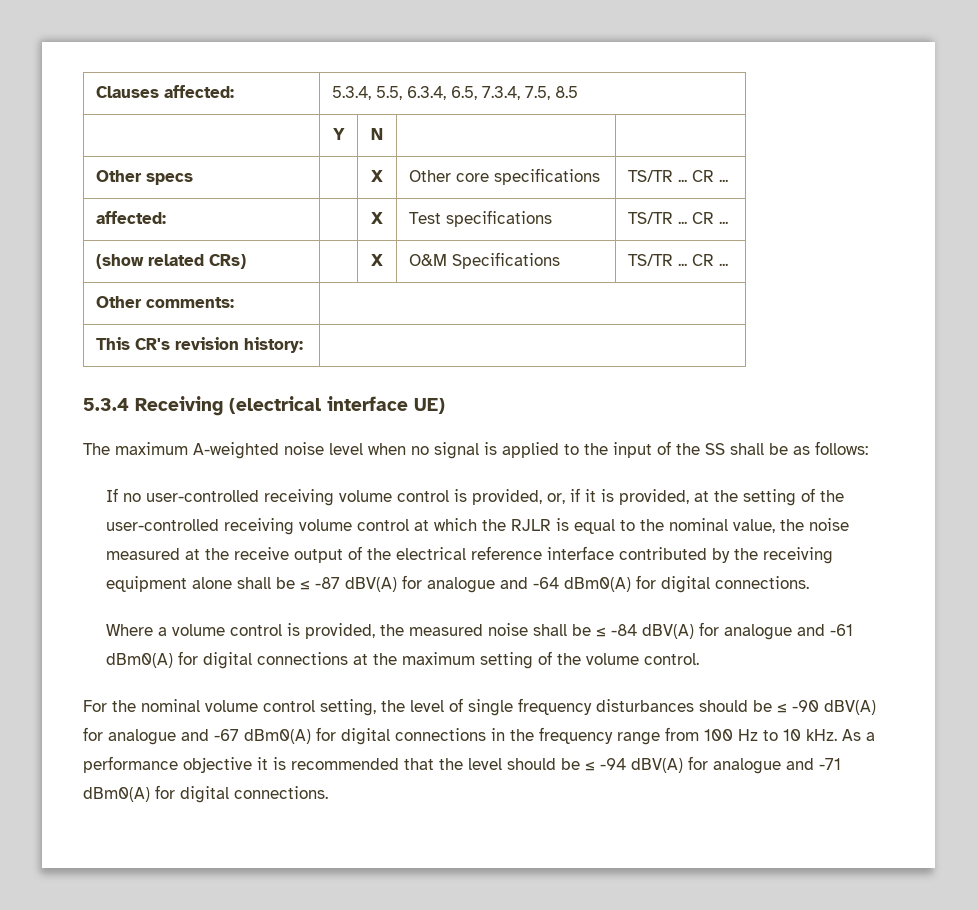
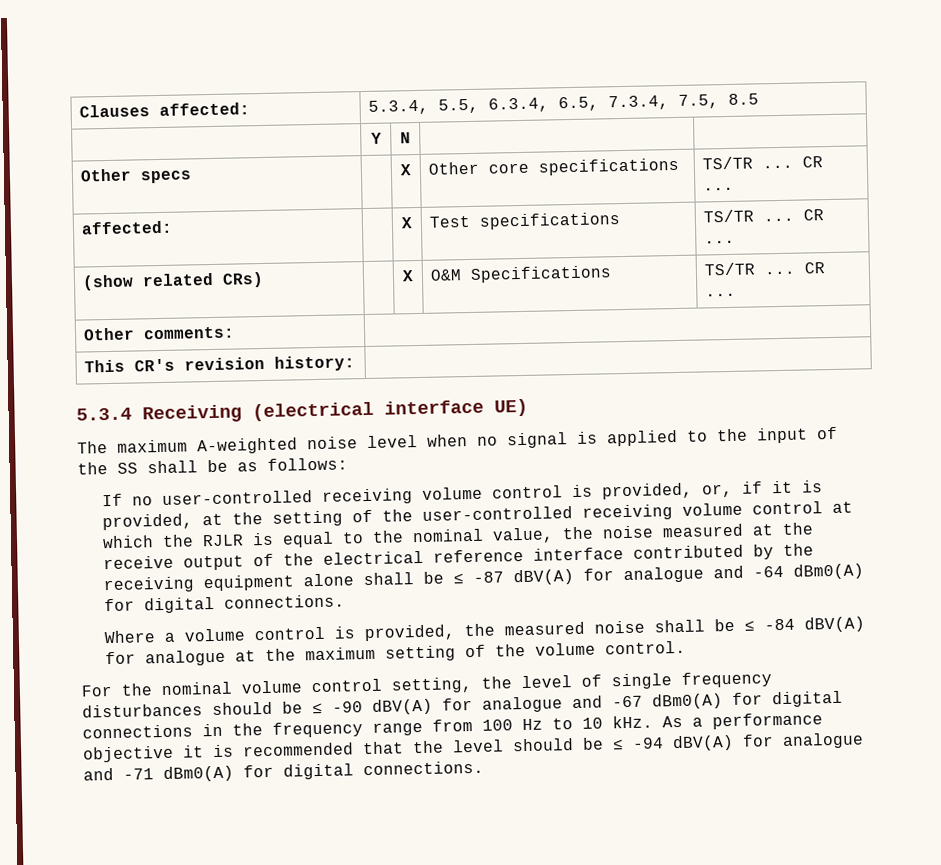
[796,624,853,636] [105,651,348,669] and -61 dBm0(A) for digital connections -> (227, 658) none

